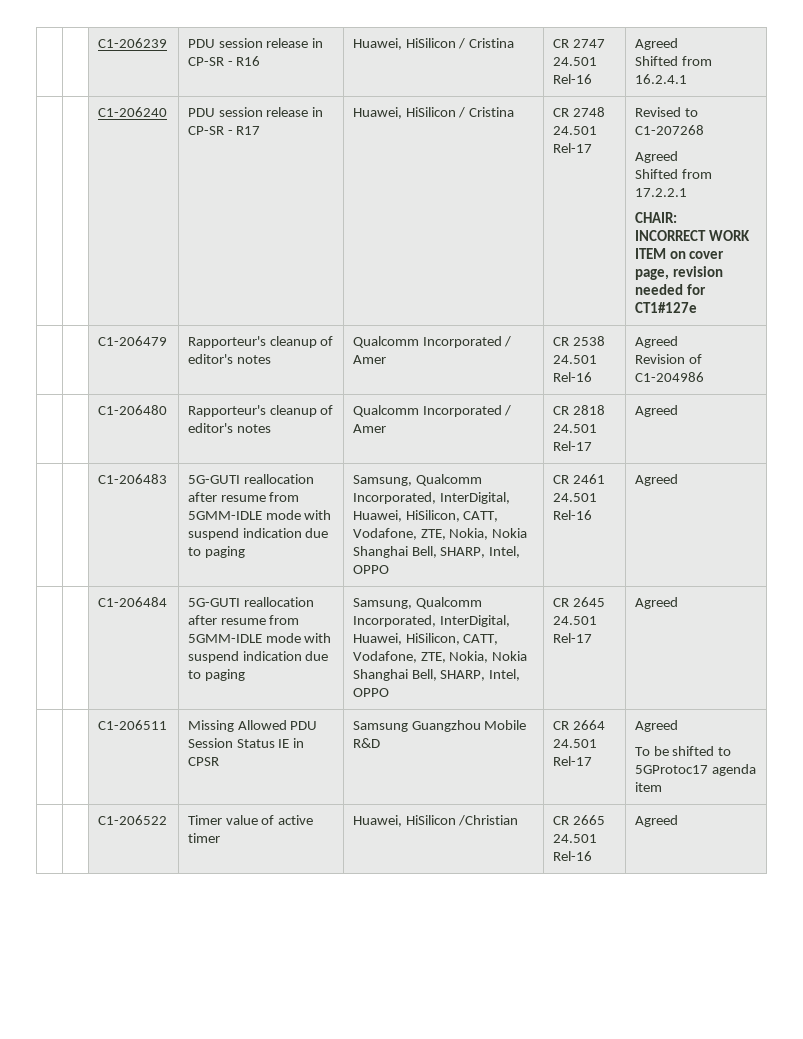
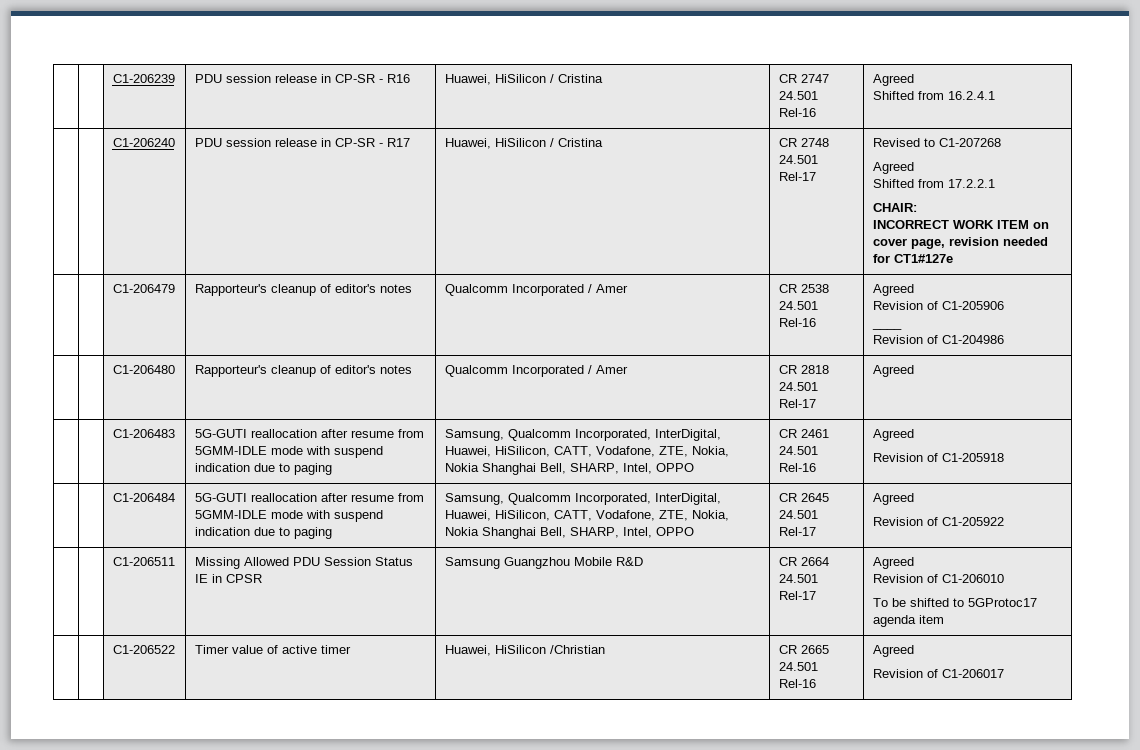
(678, 342) none -> [872,301,1004,310] [871,327,902,330] // Revision of C1-205906 // ____
(678, 480) none -> [872,453,1004,462] // Revision of C1-205918
(678, 603) none -> [872,517,1004,526] // Revision of C1-205922
(678, 726) none -> [872,574,1004,583] // Revision of C1-206010
(678, 821) none -> [872,669,1004,678] // Revision of C1-206017

